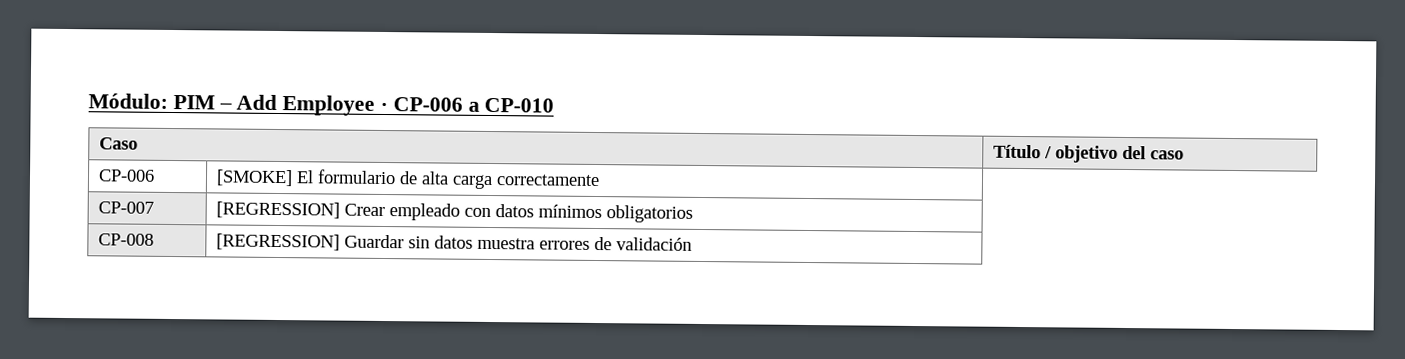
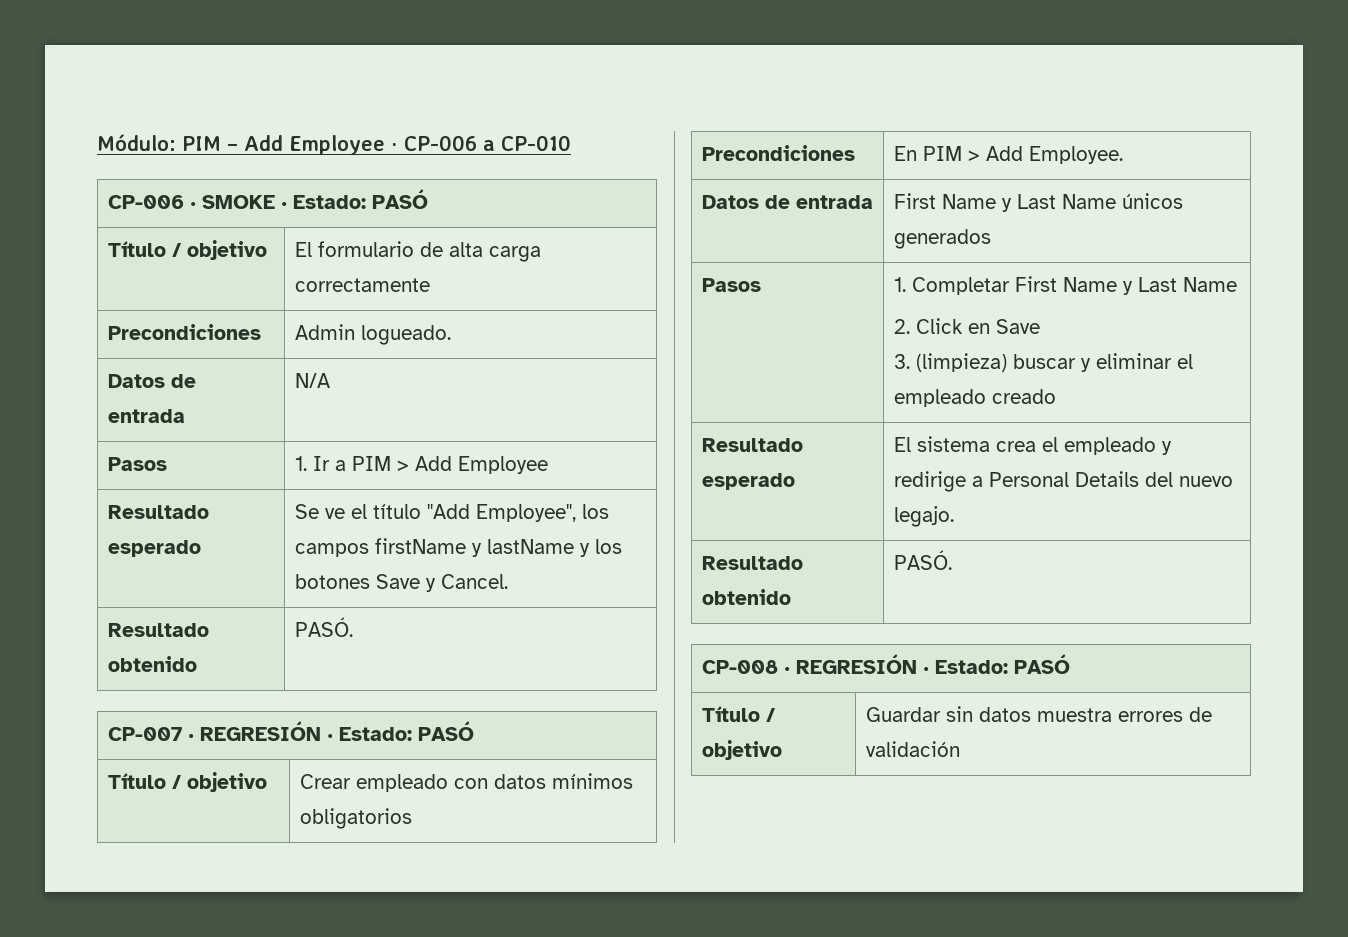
[98,137,138,150] [992,144,1184,163] [97,169,155,182] [215,169,293,187] Caso | Título / objetivo del caso // CP-006 | [SMOKE] -> [107,189,428,209] [107,240,267,260] CP-006 · SMOKE · Estado: PASÓ // Título / objetivo |
[97,201,154,214] [215,201,340,219] CP-007 | [REGRESSION] -> [107,324,261,340] [294,324,451,345] [107,374,196,388] [107,409,185,423] [294,373,330,388] [107,457,167,471] [294,456,548,474] [107,505,209,519] [107,540,201,557] [294,504,609,522] [294,538,622,557] [294,574,508,592] [107,623,209,637] [107,656,197,672] [294,617,353,637] [107,721,474,741] [107,772,267,792] Precondiciones | Admin logueado. // Datos de entrada | N/A // Pasos | 1. Ir a PIM > Add Employee // Resultado esperado | Se ve el título "Add Employee", los campos firstName y lastName y los botones Save y Cancel. // Resultado obtenido | PASÓ. // CP-007 · REGRESIÓN · Estado: PASÓ // Título / objetivo |
[97,233,154,246] [215,233,340,251] CP-008 | [REGRESSION] -> [701,145,855,161] [893,146,1123,164] [701,195,873,209] [893,193,1183,212] [893,229,991,249] [701,278,761,292] [893,276,1237,295] [893,318,1040,334] [893,353,1193,372] [893,389,1056,407] [701,438,803,452] [701,473,795,490] [893,436,1172,455] [893,471,1233,492] [893,506,954,527] [701,556,803,570] [701,589,791,605] [893,550,952,570] [701,654,1070,674] [701,706,775,722] [701,740,782,760] Precondiciones | En PIM > Add Employee. // Datos de entrada | First Name y Last Name únicos generados // Pasos | 1. Completar First Name y Last Name // 2. Click en Save // 3. (limpieza) buscar y eliminar el empleado creado // Resultado esperado | El sistema crea el empleado y redirige a Personal Details del nuevo legajo. // Resultado obtenido | PASÓ. // CP-008 · REGRESIÓN · Estado: PASÓ // Título / objetivo |

